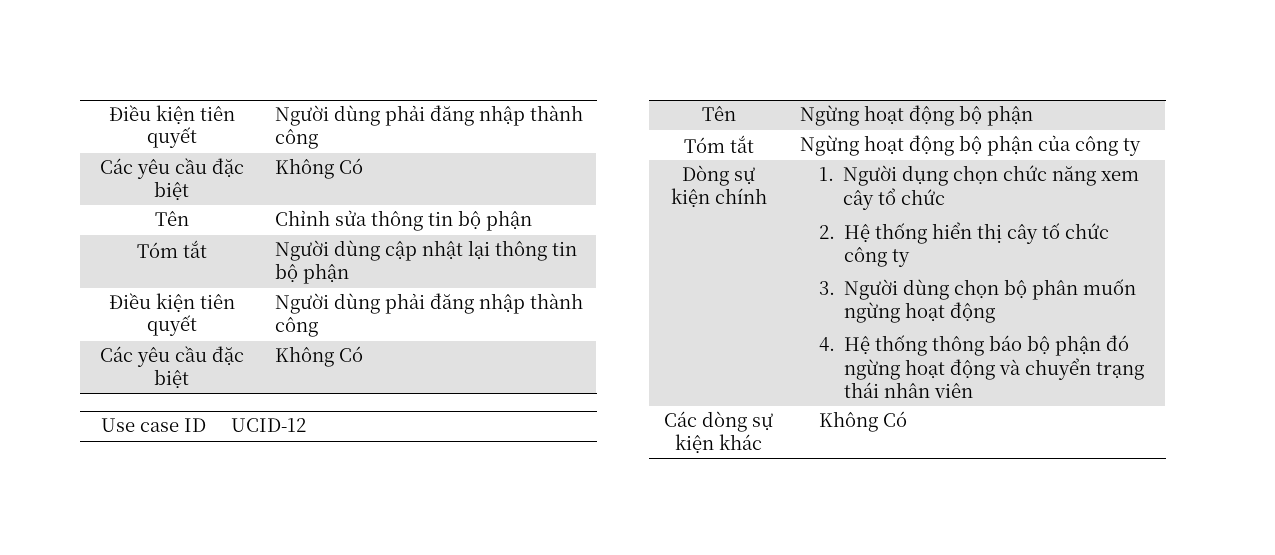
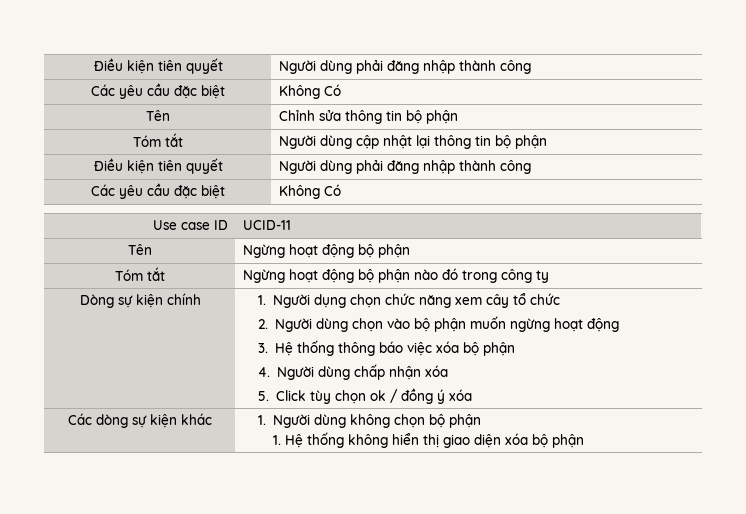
[231,418,307,432] UCID-12 -> [243,220,292,230] UCID-11
[1038,135,1072,151] của -> [414,268,498,283] nào đó trong
[844,222,1110,244] [844,247,911,267] [819,279,1079,300] Hệ thống hiển thị cây tố chức công ty // 3. Người dùng chọn bộ phân -> [274,318,466,332] Người dùng chọn vào bộ phận
[819,337,836,351] 4. -> [258,343,269,353] 3.
[1027,335,1130,356] [844,358,1145,380] [844,382,974,398] bộ phận đó ngừng hoạt động và chuyển trạng thái nhân viên -> [406,341,515,356] [258,364,448,380] [258,388,472,404] việc xóa bộ phận // 4. Người dùng chấp nhận xóa // 5. Click tùy chọn ok / đồng ý xóa
[819,411,908,432] Không Có -> [258,414,481,428] [273,432,585,448] 1. Người dùng không chọn bộ phận // 1. Hệ thống không hiển thị giao diện xóa bộ phận

